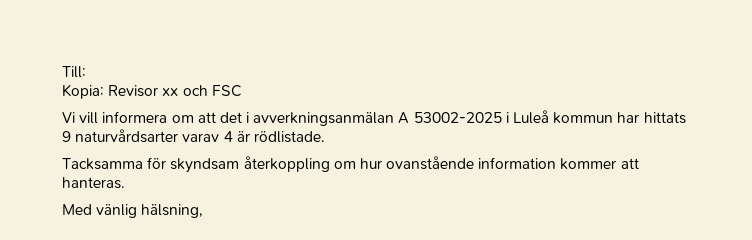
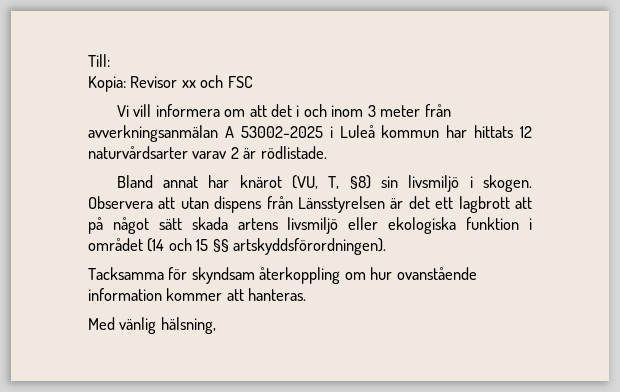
(250, 117) none -> [303,104,451,117] och inom 3 meter från
[62,131,71,142] 9 -> [520,126,532,138] 12
[223,131,233,142] 4 -> [230,147,239,159] 2
(325, 137) none -> [116,175,532,192] [88,196,532,213] [88,217,533,234] [88,238,387,255] // Bland annat har knärot (VU, T, §8) sin livsmiljö i skogen. Observera att utan dispens från Länsstyrelsen är det ett lagbrott att på något sätt skada artens livsmiljö eller ekologiska funktion i området (14 och 15 §§ artskyddsförordningen).

